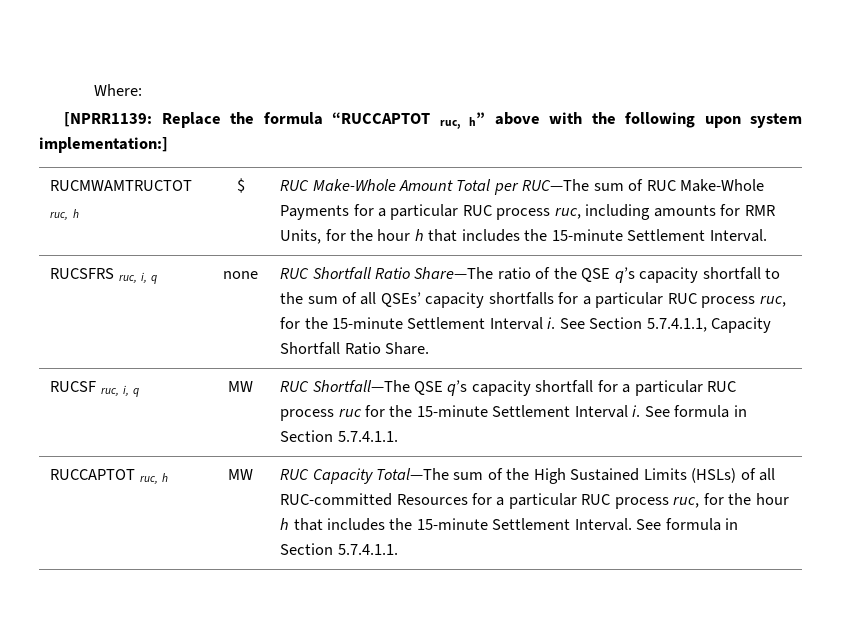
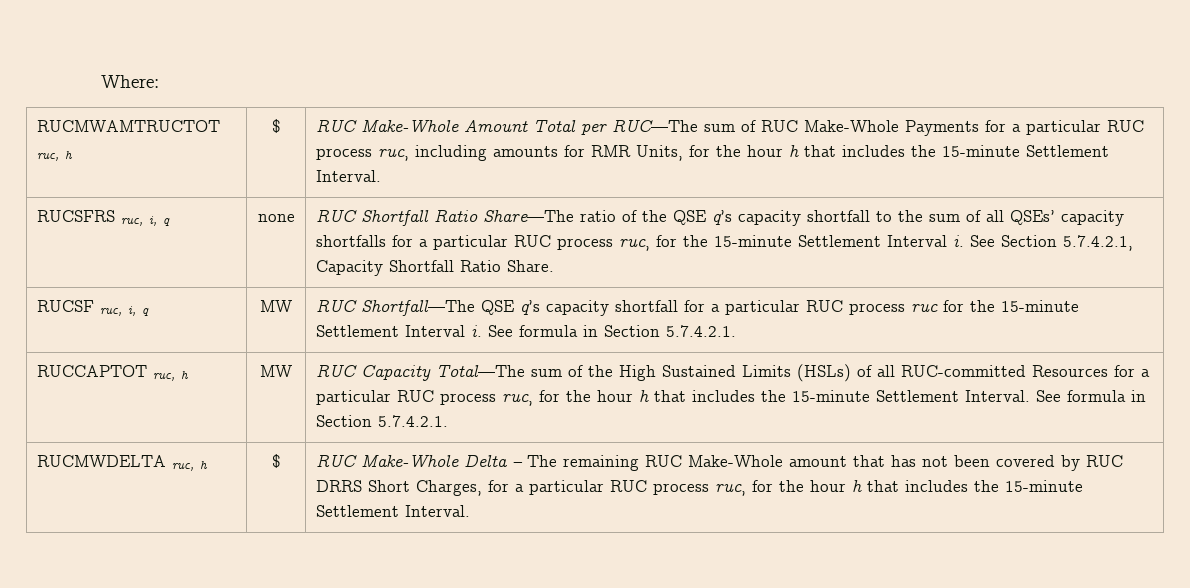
[64,112,802,129] [39,137,168,153] // [NPRR1139: Replace the formula “RUCCAPTOT ruc, h” above with the following upon system implementation:] -> (159, 81) none
[646,318,707,332] 5.7.4.1.1, -> [1062,235,1133,251] 5.7.4.2.1,
[337,431,398,442] 5.7.4.1.1. -> [665,325,736,337] 5.7.4.2.1.
[337,544,398,555] 5.7.4.1.1. -> [377,415,448,427] [36,455,208,471] [271,454,281,468] [315,454,1123,471] [315,480,1083,496] [315,505,470,517] 5.7.4.2.1. // RUCMWDELTA ruc, h | $ | RUC Make-Whole Delta – The remaining RUC Make-Whole amount that has not been covered by RUC DRRS Short Charges, for a particular RUC process ruc, for the hour h that includes the 15-minute Settlement Interval.

